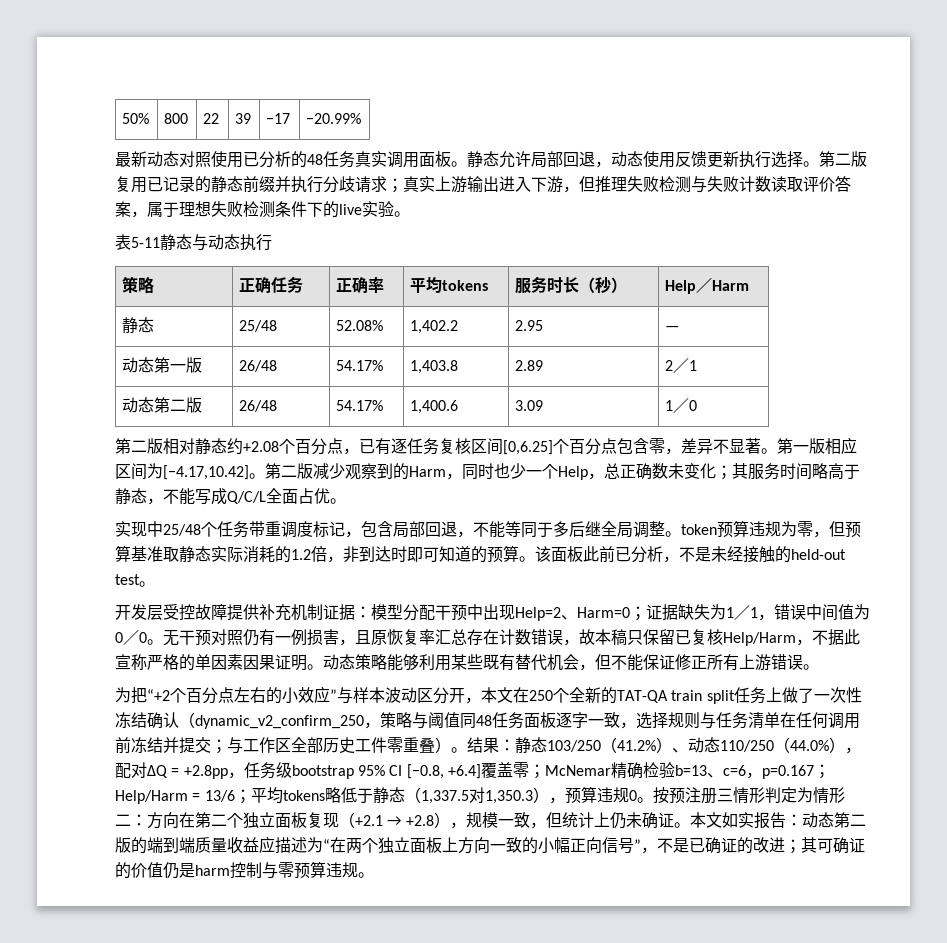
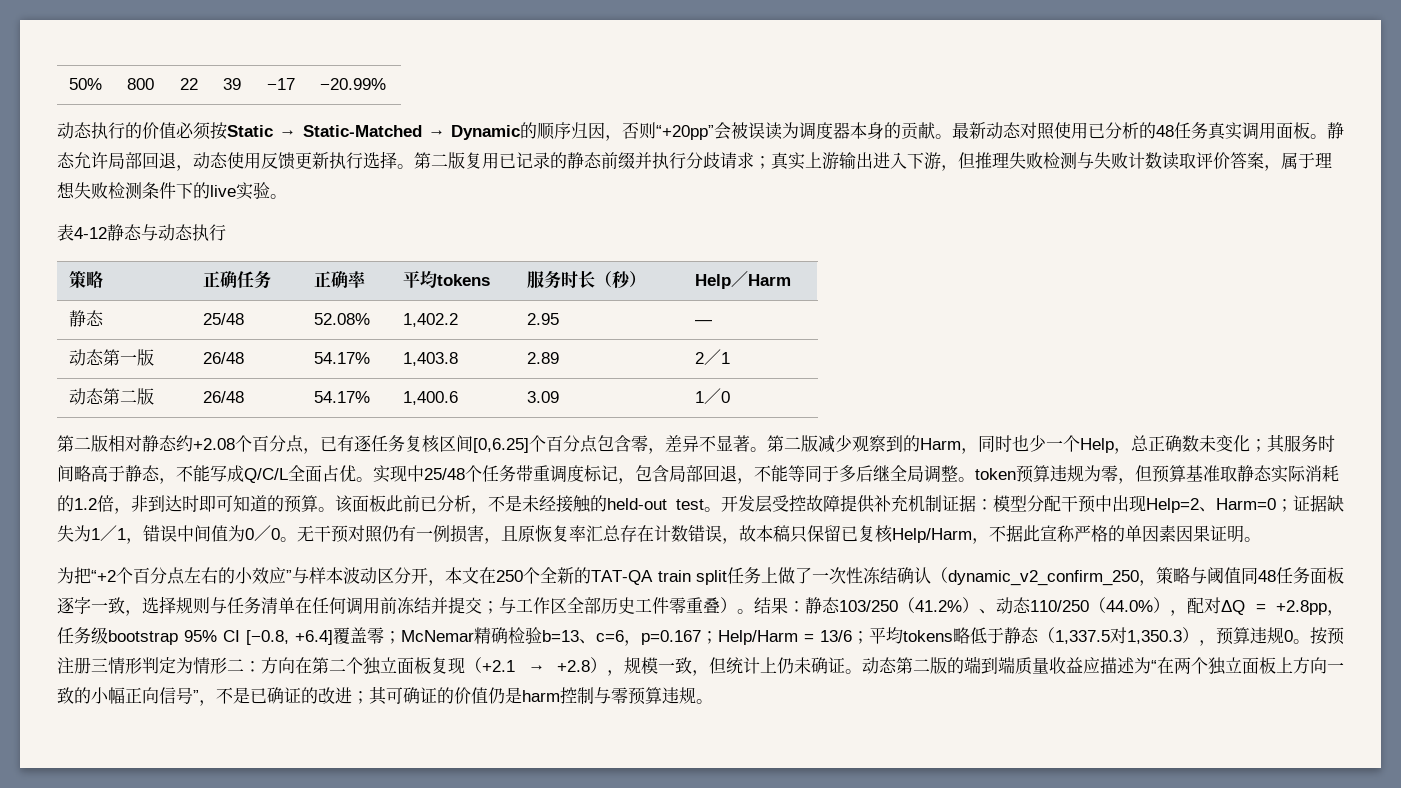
(362, 118) none -> [57,122,952,141] 动态执行的价值必须按Static → Static-Matched → Dynamic的顺序归因，否则“+20pp”会被误读为调度器本身的贡献。
[131,237,160,248] 5-11 -> [74,227,107,239] 4-12
[793,437,857,454] [115,463,281,480] 一版相应区间为[−4.17,10.42]。第 -> (784, 443) none
(346, 501) // -> (373, 479) none
(155, 584) // -> (721, 509) none
[323,654,819,671] 动态策略能够利用某些既有替代机会，但不能保证修正所有上游错误。 -> (1261, 539) none
[689,812,802,829] 本文如实报告： -> (862, 671) none

